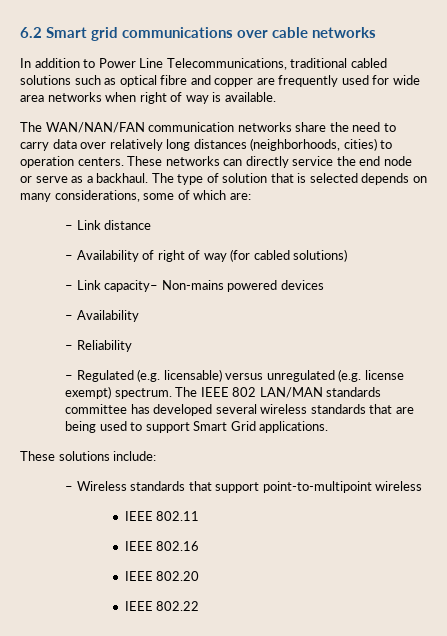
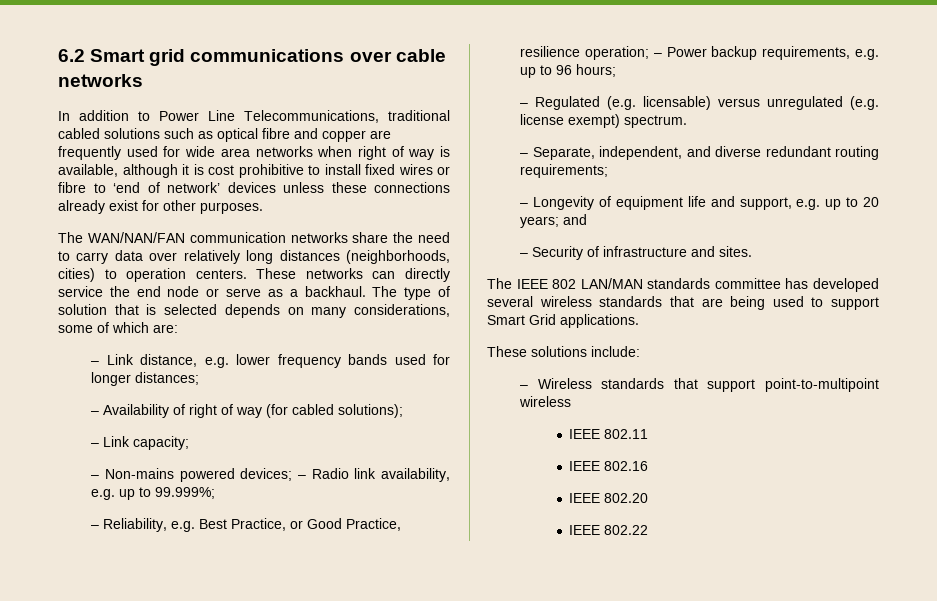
[224,92,276,102] available. -> [58,164,450,178] [58,182,450,193] [58,200,263,214] available, although it is cost prohibitive to install fixed wires or fibre to ‘end of network’ devices unless these connections already exist for other purposes.
[104,220,152,230] distance -> [140,354,450,368] [91,372,200,386] distance, e.g. lower frequency bands used for longer distances;
[293,249,348,262] [65,280,324,292] [65,310,139,322] [65,340,132,352] solutions) // – Link capacity– Non-mains powered devices // – Availability // – Reliability -> [338,404,404,418] [91,436,190,450] [91,468,450,482] [91,487,216,500] [91,518,402,532] [520,46,879,60] [520,64,617,78] solutions); // – Link capacity; // – Non-mains powered devices; – Radio link availability, e.g. up to 99.999%; // – Reliability, e.g. Best Practice, or Good Practice, resilience operation; – Power backup requirements, e.g. up to 96 hours;
(172, 393) none -> [520,146,879,160] [520,164,609,178] [520,196,879,210] [520,214,588,228] [520,246,753,260] // – Separate, independent, and diverse redundant routing requirements; // – Longevity of equipment life and support, e.g. up to 20 years; and // – Security of infrastructure and sites. //

